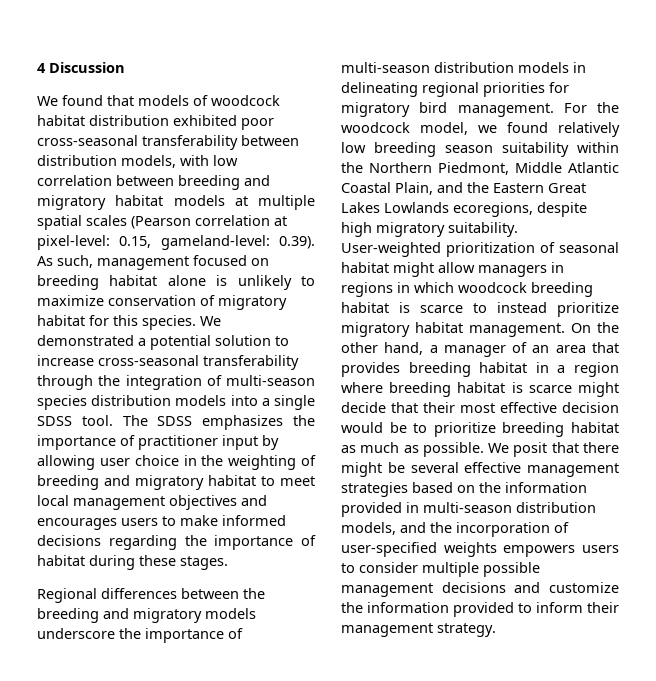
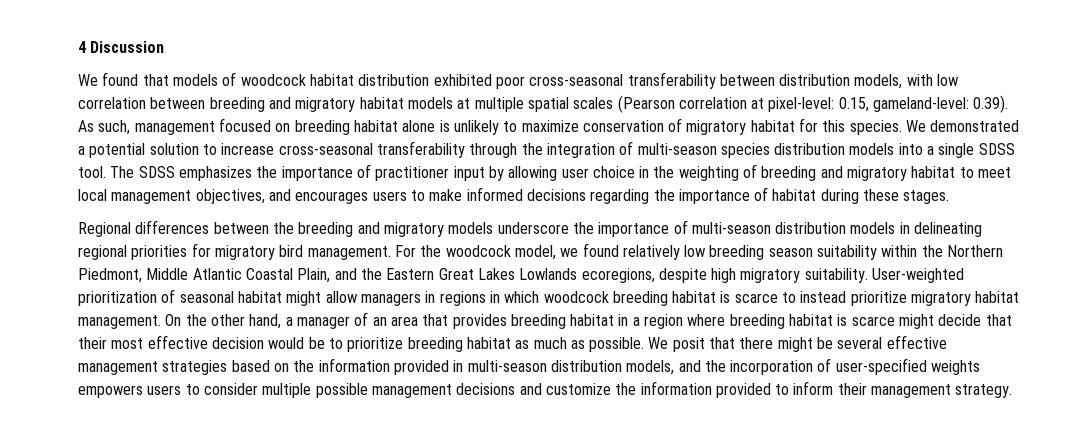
[169,495,237,510] objectives -> [195,189,265,204] objectives,

